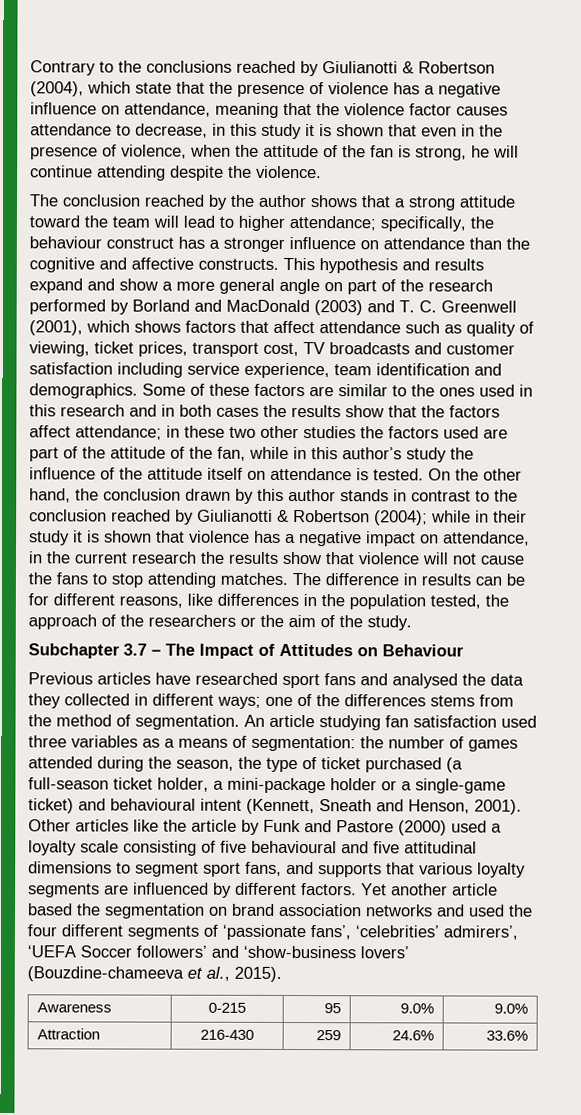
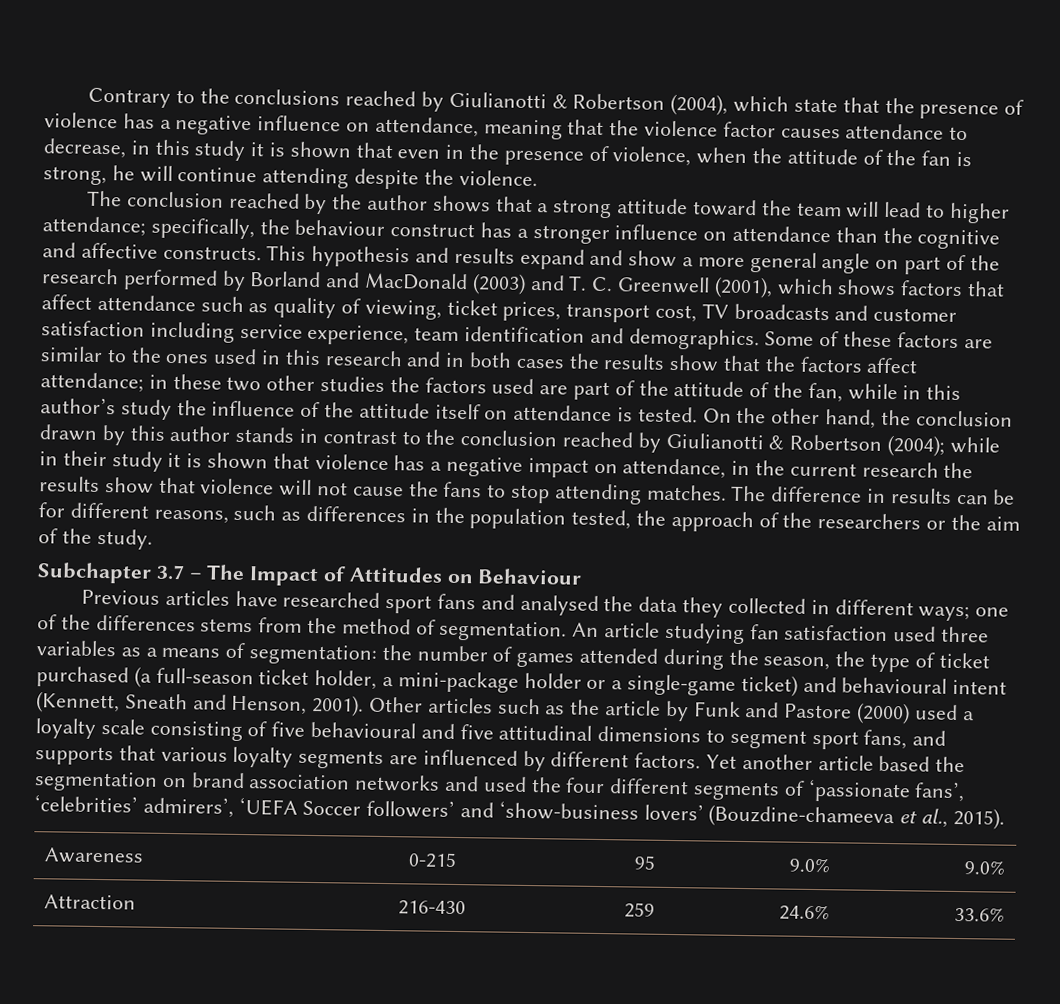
[187,593,213,606] like -> [233,504,302,521] such as
[133,819,159,832] like -> [497,698,566,715] such as

